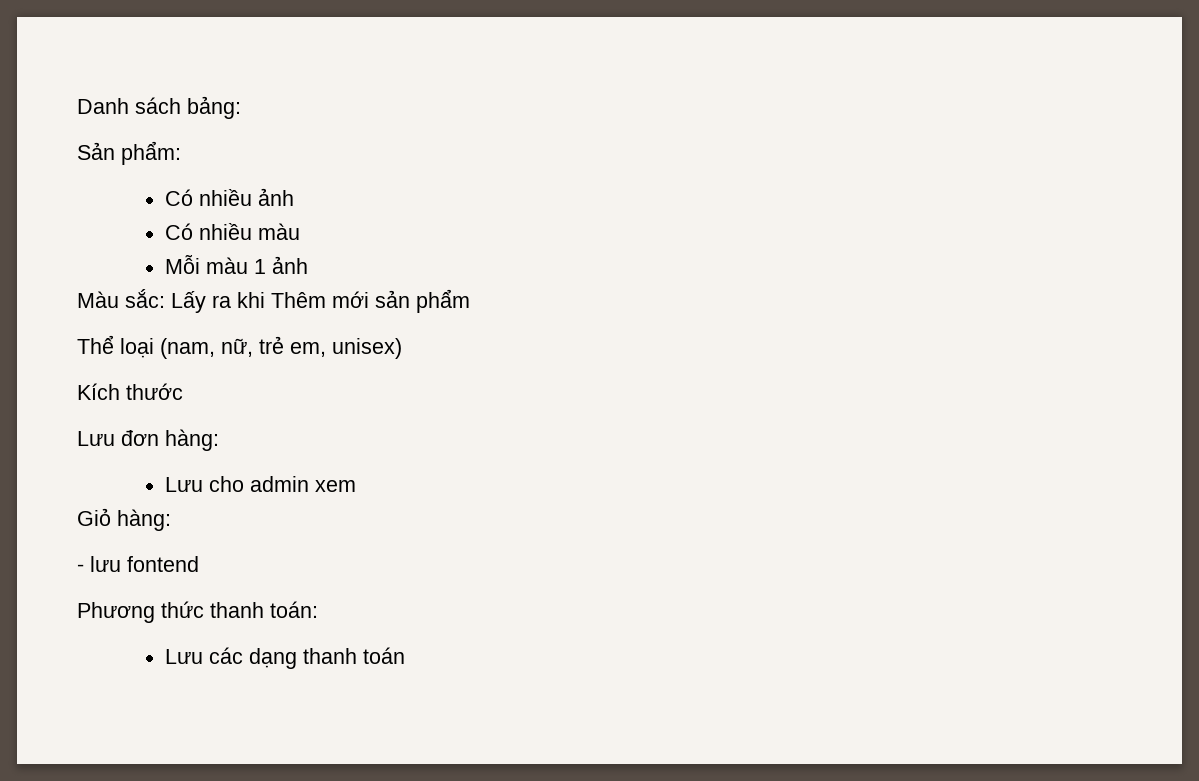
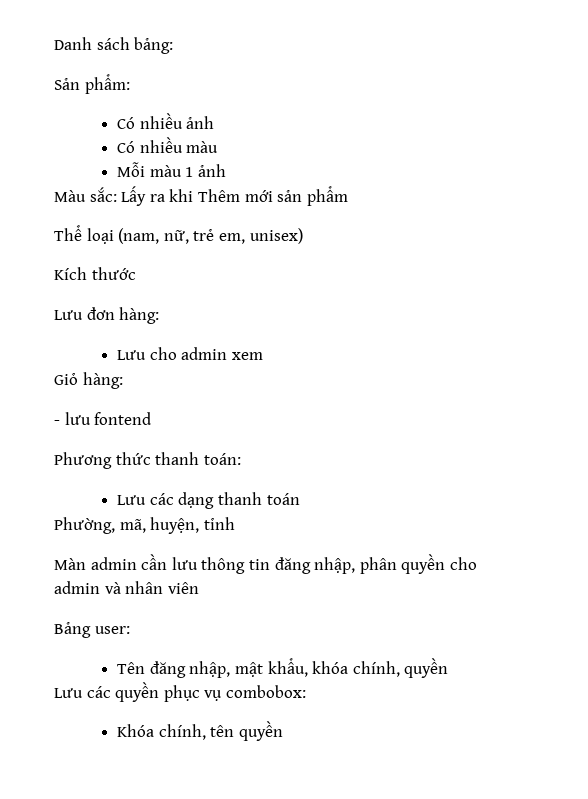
(405, 655) none -> [54,517,235,534] [54,554,477,574] [54,581,199,594] [54,622,130,638] [117,658,449,678] [54,682,306,702] [117,721,284,741] // Phường, mã, huyện, tỉnh // Màn admin cần lưu thông tin đăng nhập, phân quyền cho admin và nhân viên // Bảng user: // Tên đăng nhập, mật khẩu, khóa chính, quyền // Lưu các quyền phục vụ combobox: // Khóa chính, tên quyền

